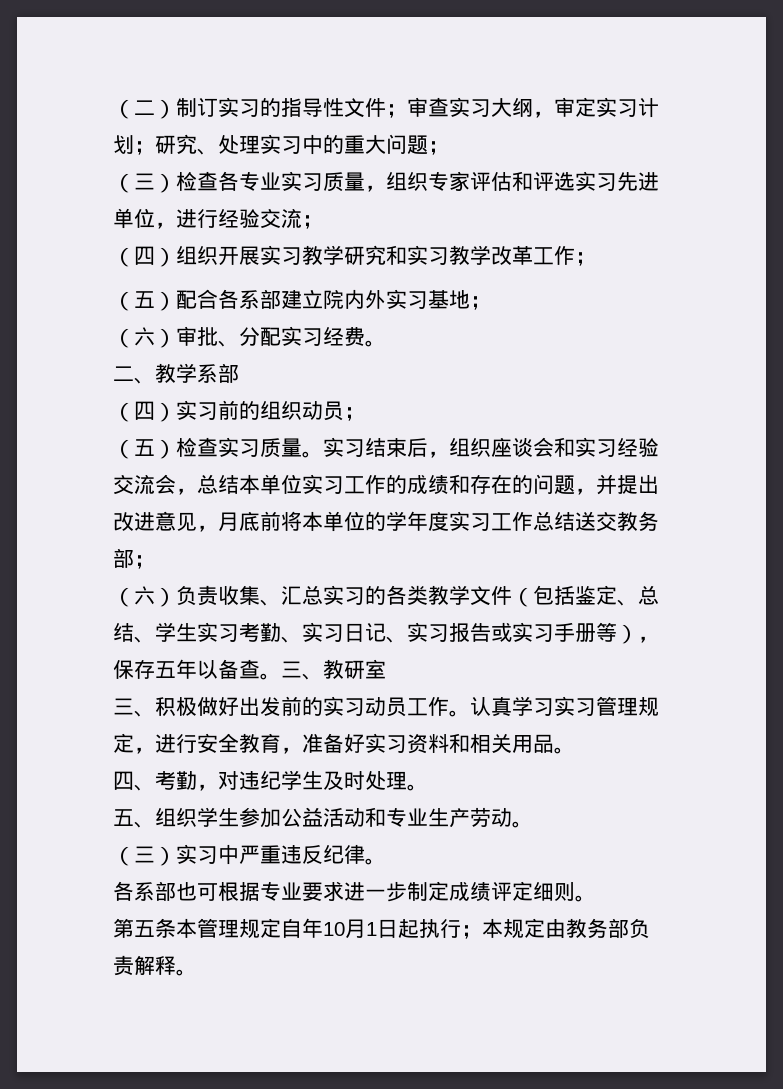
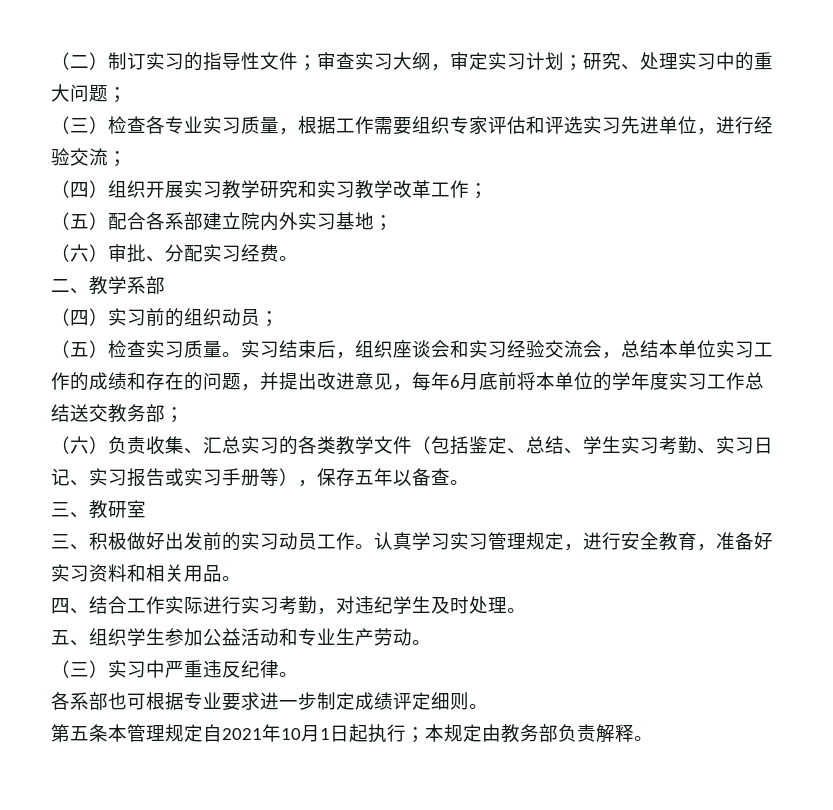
(386, 188) none -> [298,116,412,135] 根据工作需要
(218, 528) none -> [412,372,460,391] 每年6
(281, 676) none -> (469, 482) //
(155, 787) none -> [89,596,279,614] 结合工作实际进行实习
(302, 928) none -> [222,728,262,740] 2021

